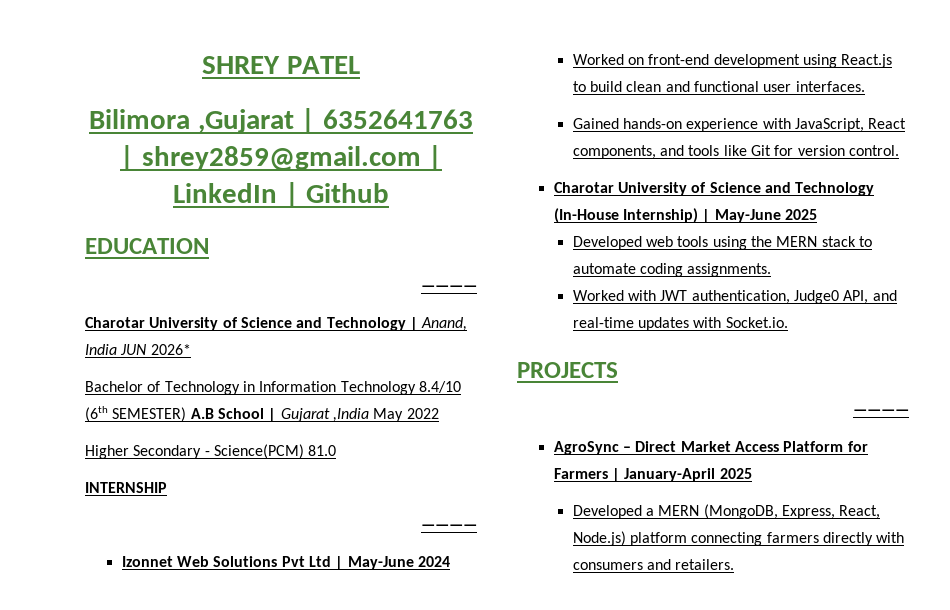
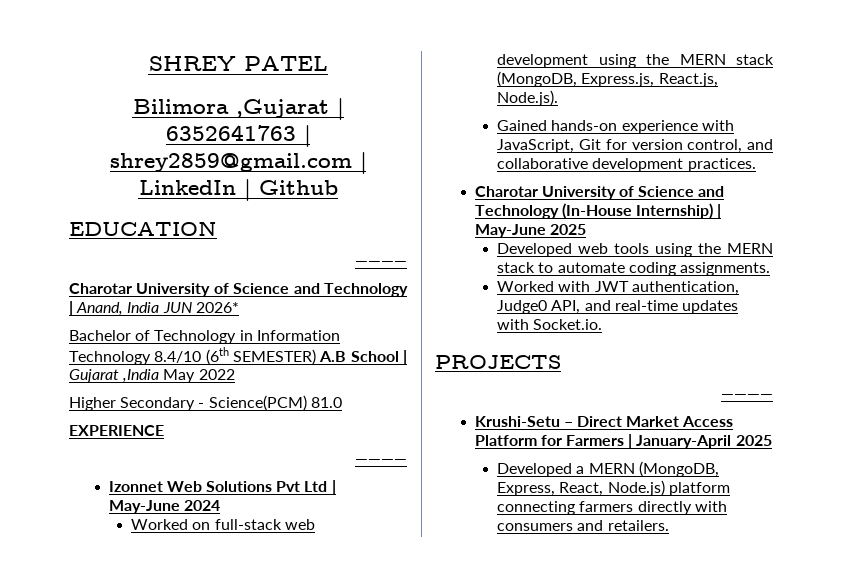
[85,482,167,493] INTERNSHIP -> [69,425,164,436] EXPERIENCE
[648,54,893,68] [572,81,865,92] front-end development using React.js to build clean and functional user interfaces. -> [214,519,315,530] [497,54,774,68] [497,71,718,87] [497,90,559,106] full-stack web development using the MERN stack (MongoDB, Express.js, React.js, Node.js).
[868,118,907,129] [572,145,900,159] React components, and tools like Git for version control. -> [579,139,773,153] [497,158,756,172] Git for version control, and collaborative development practices.
[553,441,619,455] AgroSync -> [474,416,560,427] Krushi-Setu

